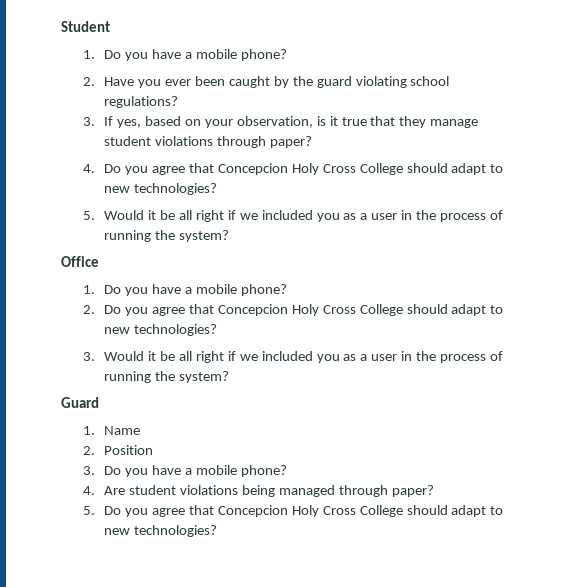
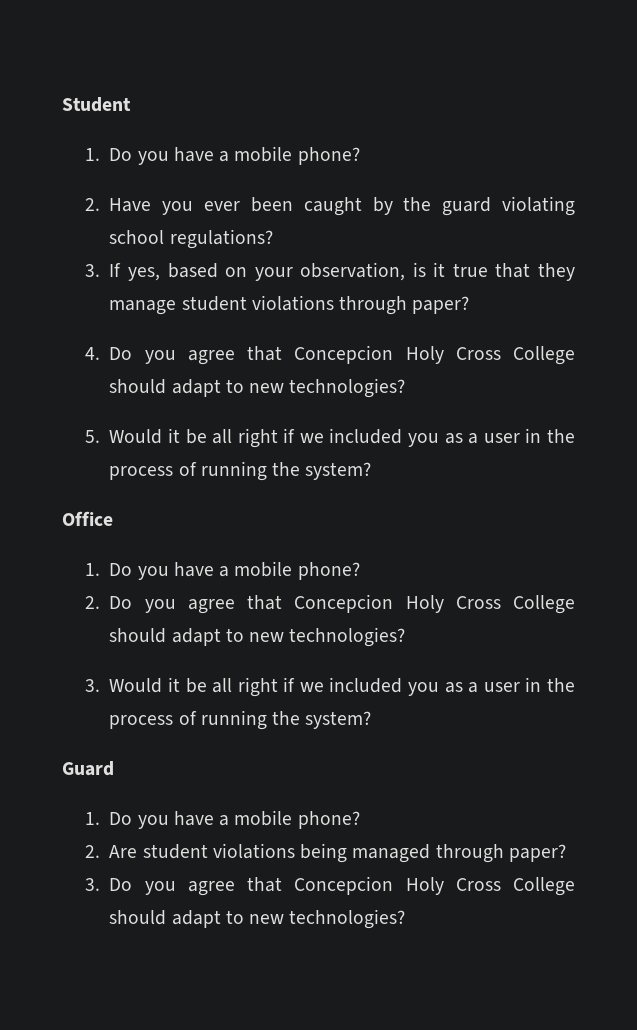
[104,426,141,435] [82,445,154,455] [82,465,287,477] [82,486,95,495] Name // 2. Position // 3. Do you have a mobile phone? // 4. -> [109,810,360,829] [84,845,100,858] Do you have a mobile phone? // 2.
[82,506,95,515] 5. -> [84,878,100,891] 3.

